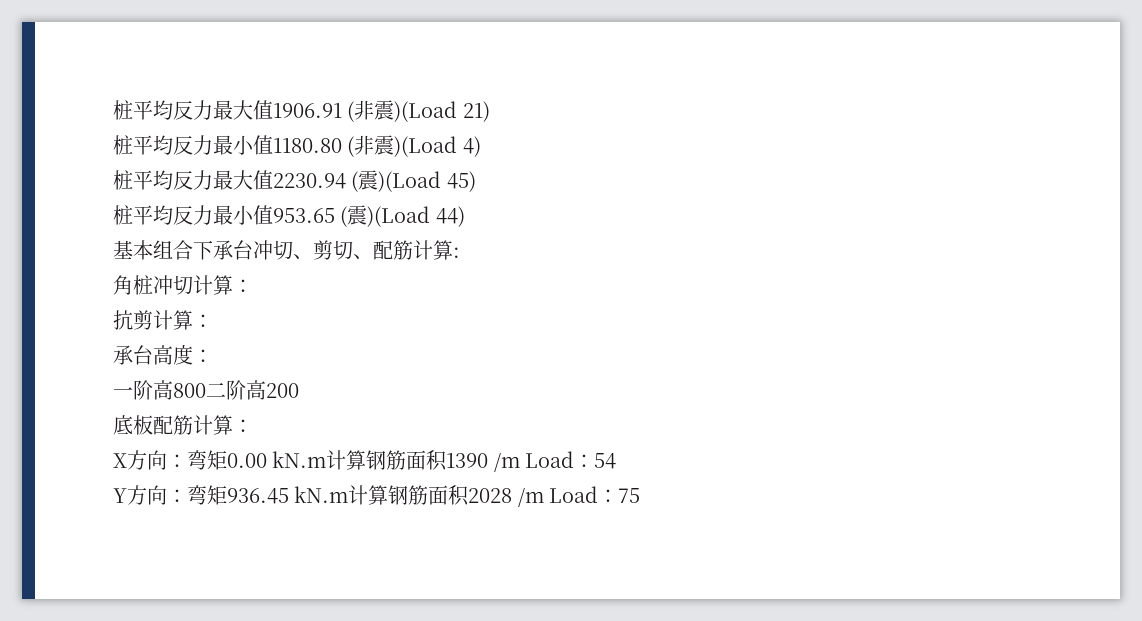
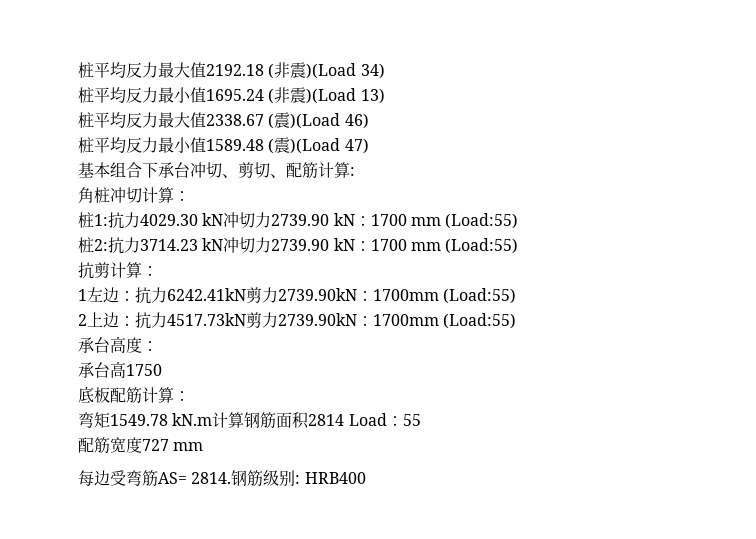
[113,100,490,122] [113,135,481,157] [113,170,476,192] [113,205,465,227] 桩平均反力最大值1906.91 (非震)(Load 21) // 桩平均反力最小值1180.80 (非震)(Load 4) // 桩平均反力最大值2230.94 (震)(Load 45) // 桩平均反力最小值953.65 (震)(Load 44) -> [78,62,385,79] [78,87,385,104] [78,112,369,129] [78,137,369,154] 桩平均反力最大值2192.18 (非震)(Load 34) // 桩平均反力最小值1695.24 (非震)(Load 13) // 桩平均反力最大值2338.67 (震)(Load 46) // 桩平均反力最小值1589.48 (震)(Load 47)
[113,310,213,330] [113,344,213,365] [113,380,299,400] [113,415,253,435] [113,450,617,472] [113,485,641,507] 抗剪计算： // 承台高度： // 一阶高800二阶高200 // 底板配筋计算： // X方向：弯矩0.00 kN.m计算钢筋面积1390 /m Load：54 // Y方向：弯矩936.45 kN.m计算钢筋面积2028 /m Load：75 -> [78,212,519,229] [78,237,519,254] [78,262,158,279] [78,287,517,304] [78,312,517,329] [78,336,158,353] [78,361,162,378] [78,386,190,404] [78,412,421,429] [78,437,204,454] [78,470,366,487] 桩1:抗力4029.30 kN冲切力2739.90 kN：1700 mm (Load:55) // 桩2:抗力3714.23 kN冲切力2739.90 kN：1700 mm (Load:55) // 抗剪计算： // 1左边：抗力6242.41kN剪力2739.90kN：1700mm (Load:55) // 2上边：抗力4517.73kN剪力2739.90kN：1700mm (Load:55) // 承台高度： // 承台高1750 // 底板配筋计算： // 弯矩1549.78 kN.m计算钢筋面积2814 Load：55 // 配筋宽度727 mm // 每边受弯筋AS= 2814.钢筋级别: HRB400

